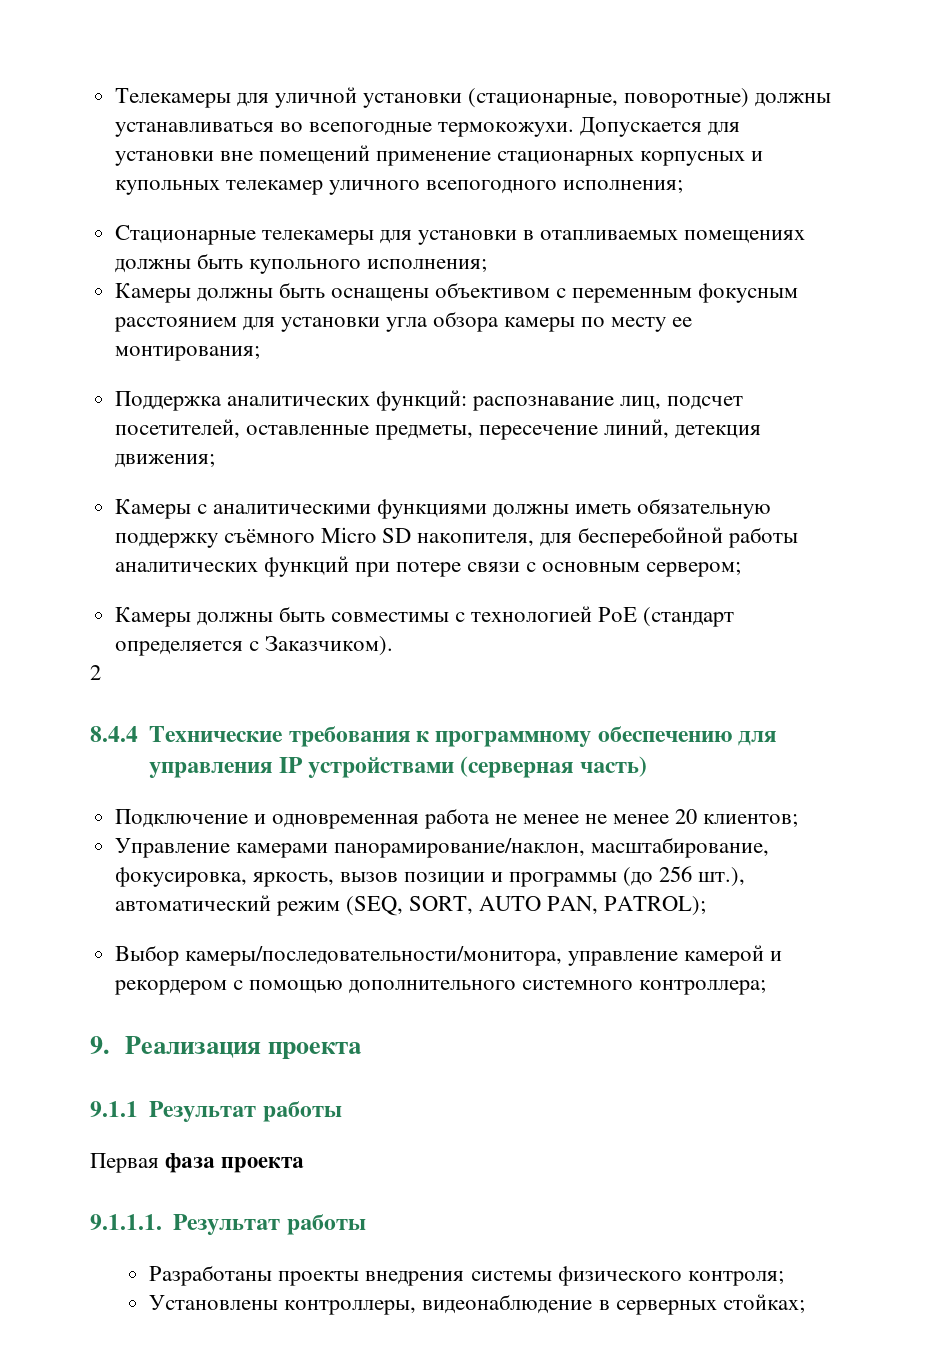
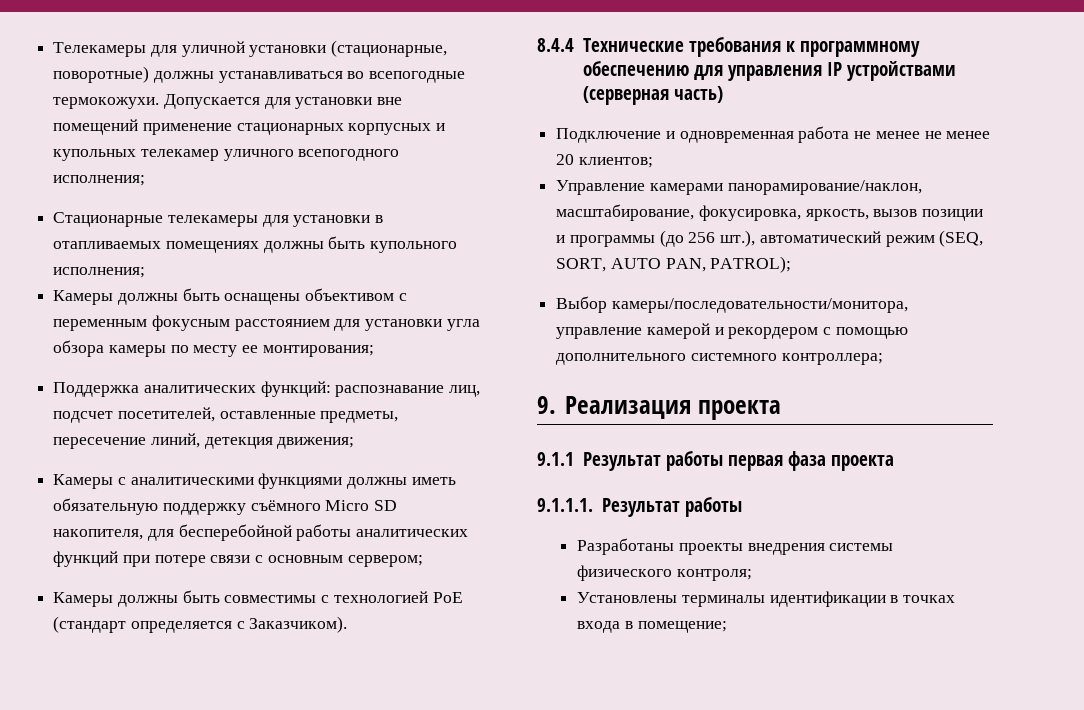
[90,665,101,680] // 2 -> (348, 624) none
[90,1153,159,1173] // Первая -> [727,455,783,471] первая
[284,1294,805,1315] контроллеры, видеонаблюдение в серверных стойках; -> [681,591,956,607] [577,621,727,633] терминалы идентификации в точках входа в помещение;

